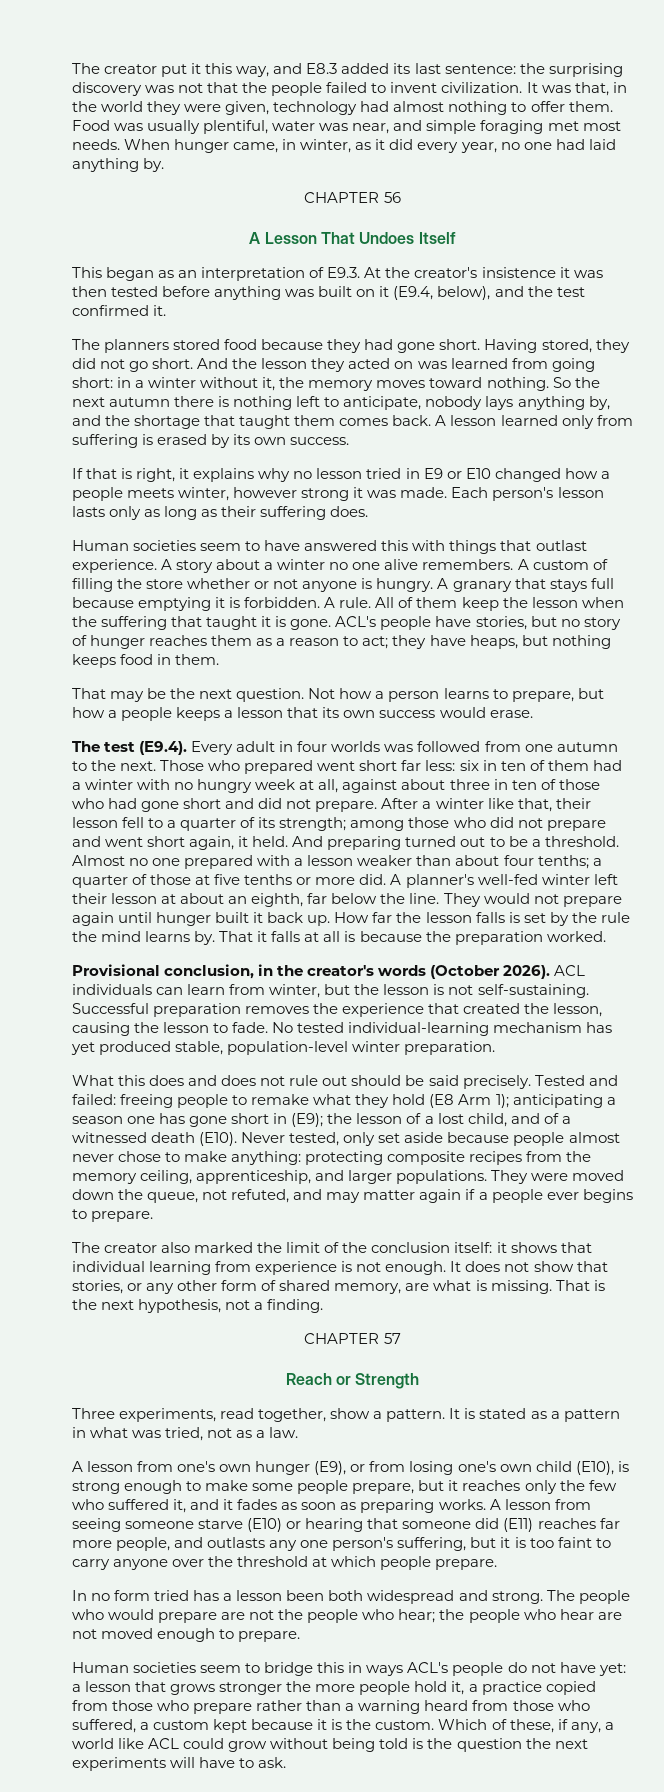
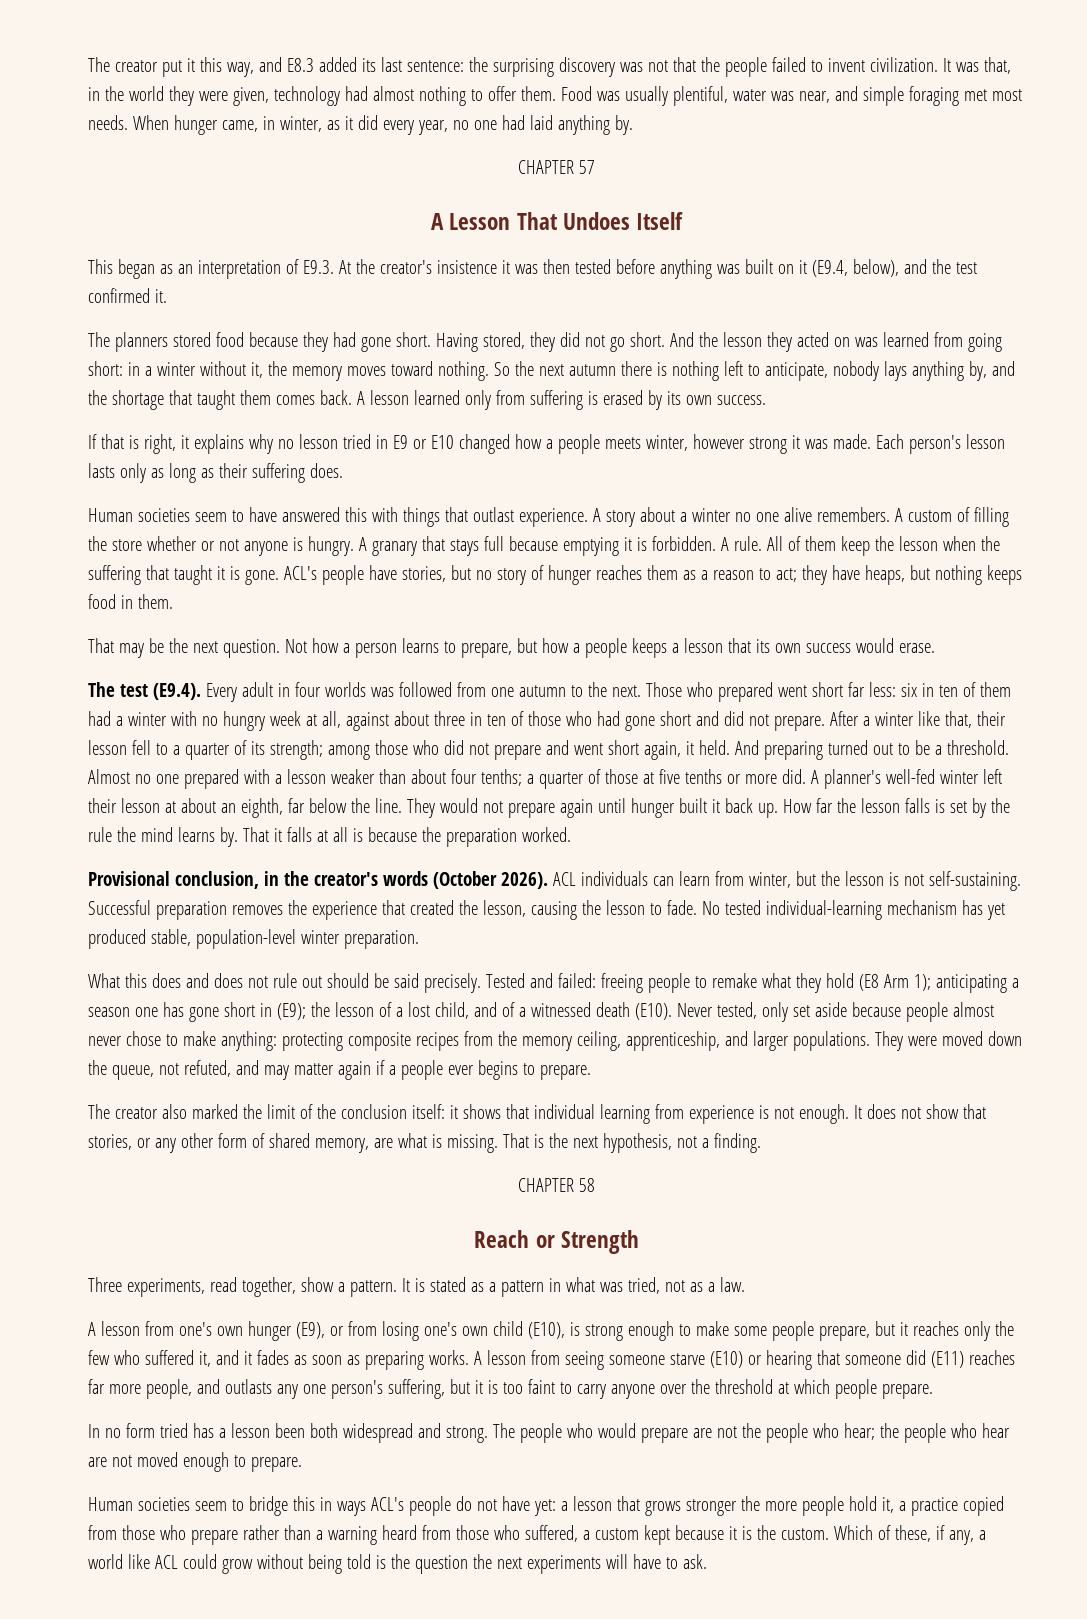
[383,192,401,203] 56 -> [578,160,595,174] 57
[383,1333,401,1344] 57 -> [578,1178,595,1192] 58

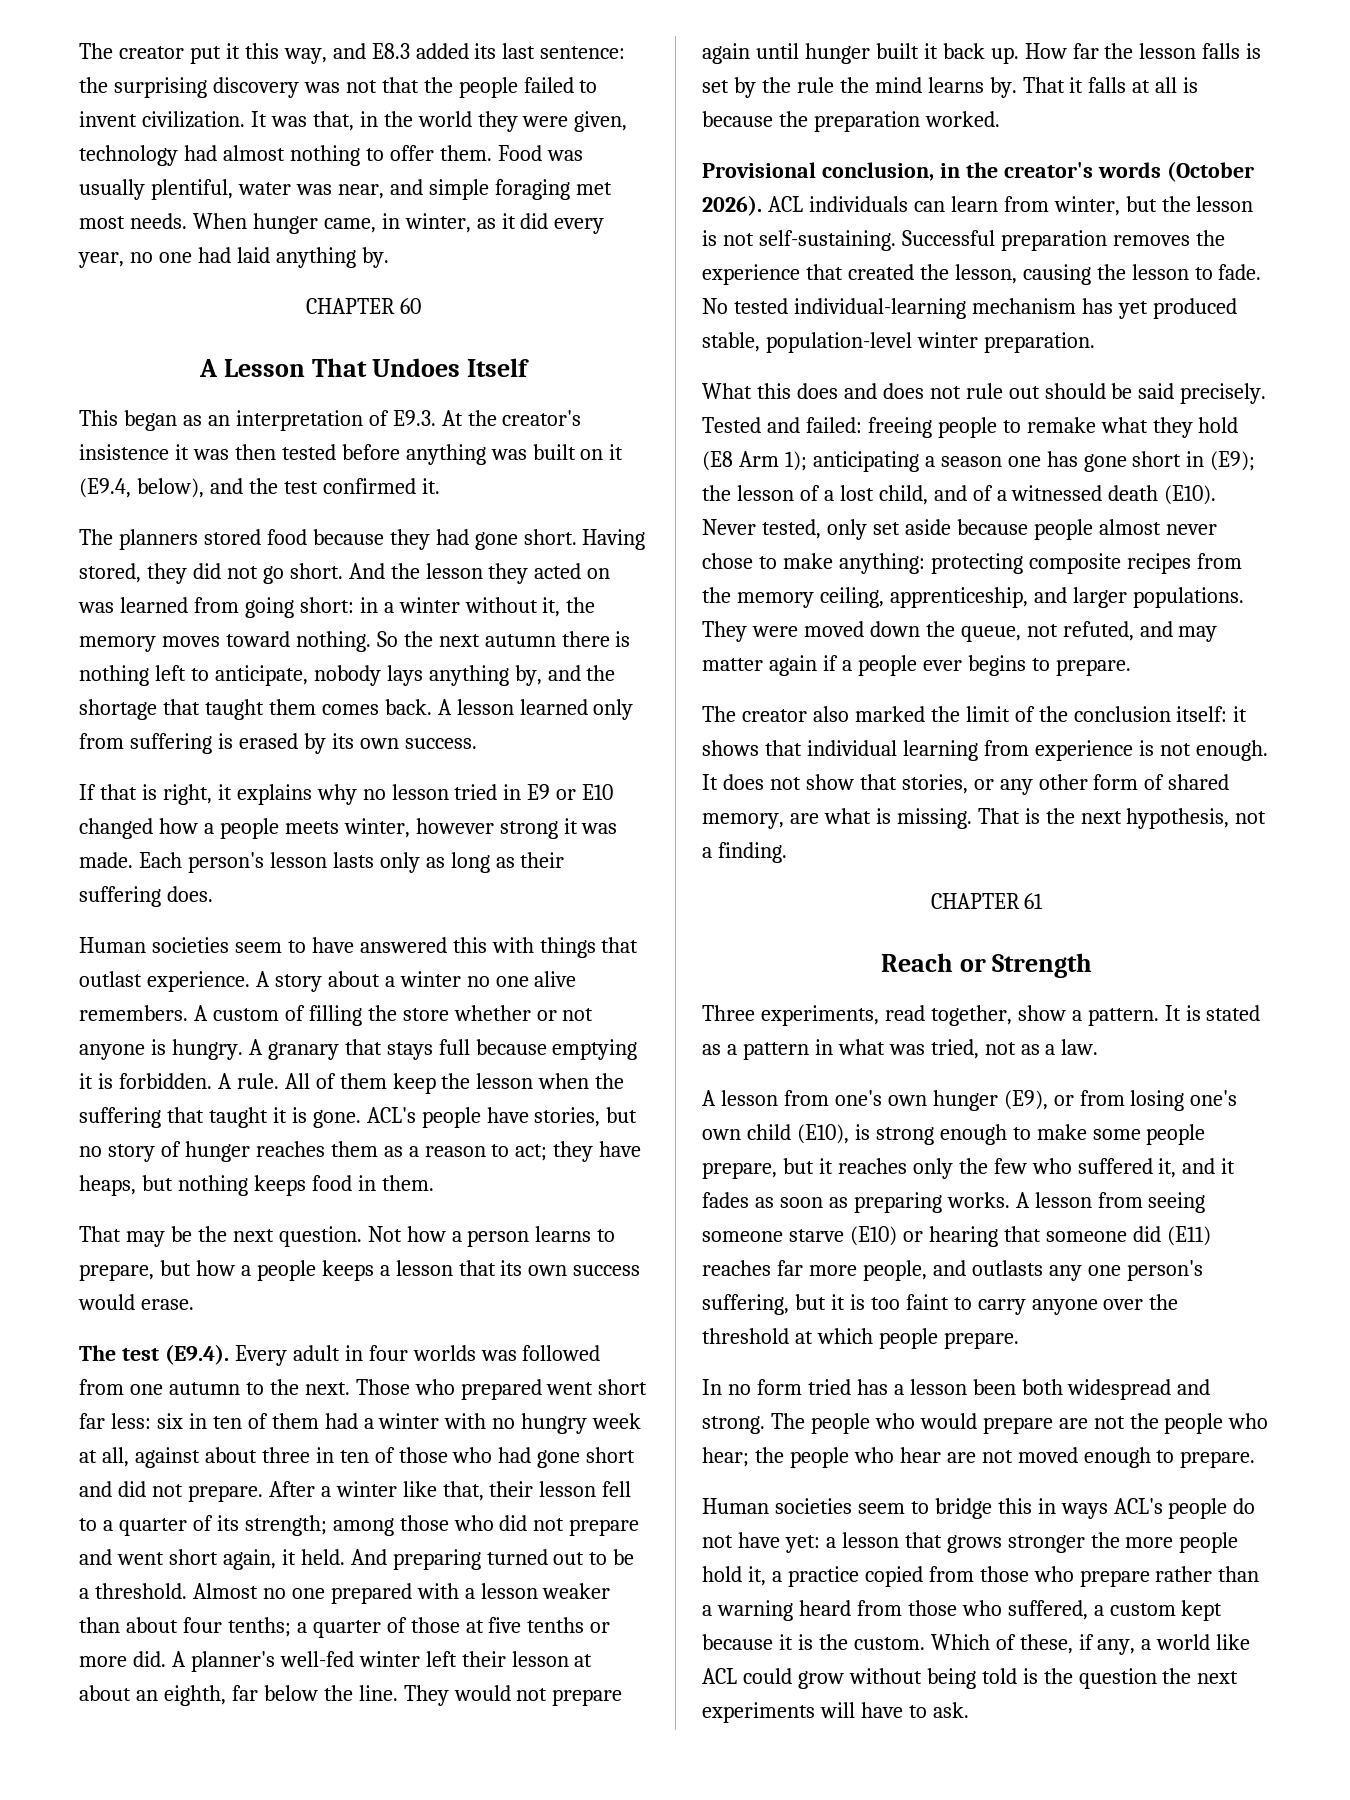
[578,160,595,174] 57 -> [399,298,421,314] 60
[578,1178,595,1192] 58 -> [1024,893,1044,909] 61

